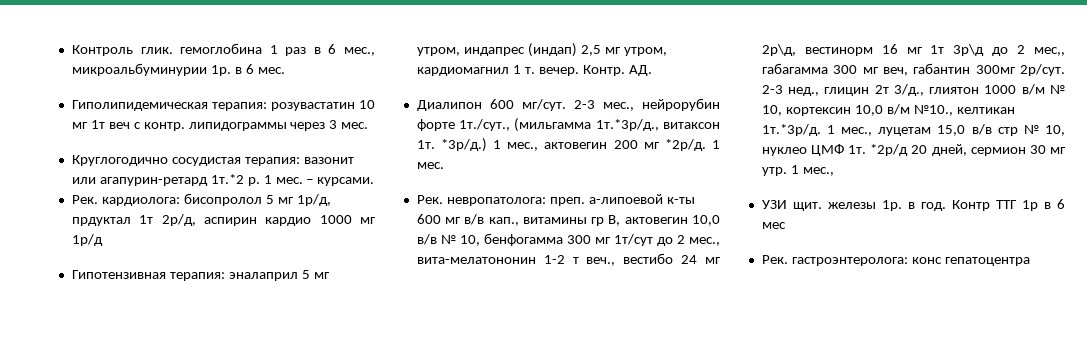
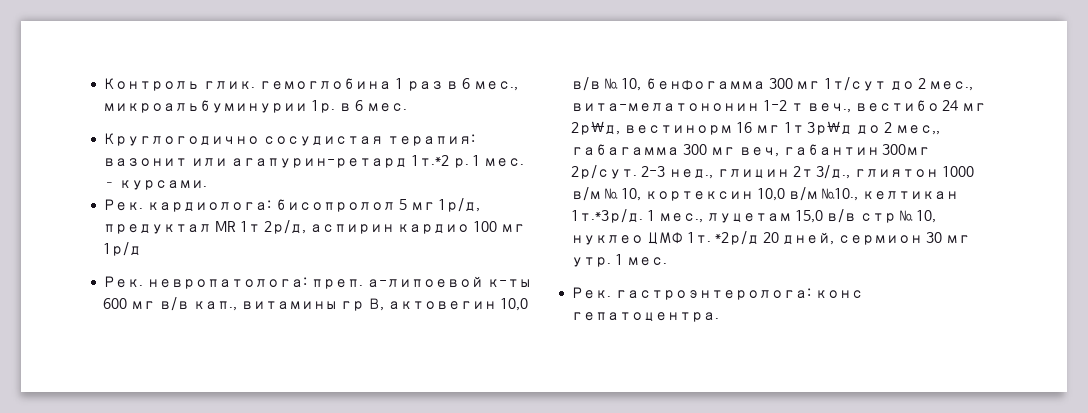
[71,100,375,111] [71,120,369,131] // Гиполипидемическая терапия: розувастатин 10 мг 1т веч с контр. липидограммы через 3 мес. -> (407, 107) none
[71,217,131,226] прдуктал -> [103,221,237,234] предуктал MR
[319,215,352,224] 1000 -> [473,221,498,232] 100
[71,270,330,281] [416,43,667,57] [416,65,652,76] [416,98,720,111] [416,118,720,132] [416,138,720,152] [416,162,444,169] // Гипотензивная терапия: эналаприл 5 мг утром, индапрес (индап) 2,5 мг утром, кардиомагнил 1 т. вечер. Контр. АД. // Диалипон 600 мг/сут. 2-3 мес., нейрорубин форте 1т./сут., (мильгамма 1т.*3р/д., витаксон 1т. *3р/д.) 1 мес., актовегин 200 мг *2р/д. 1 мес. -> (142, 249) none
[802,167,834,176] [761,199,1065,211] [761,222,786,229] мес., // УЗИ щит. железы 1р. в год. Контр ТТГ 1р в 6 мес -> [626,257,667,266] мес.
[944,257,1030,266] гепатоцентра -> [571,312,720,322] гепатоцентра.

